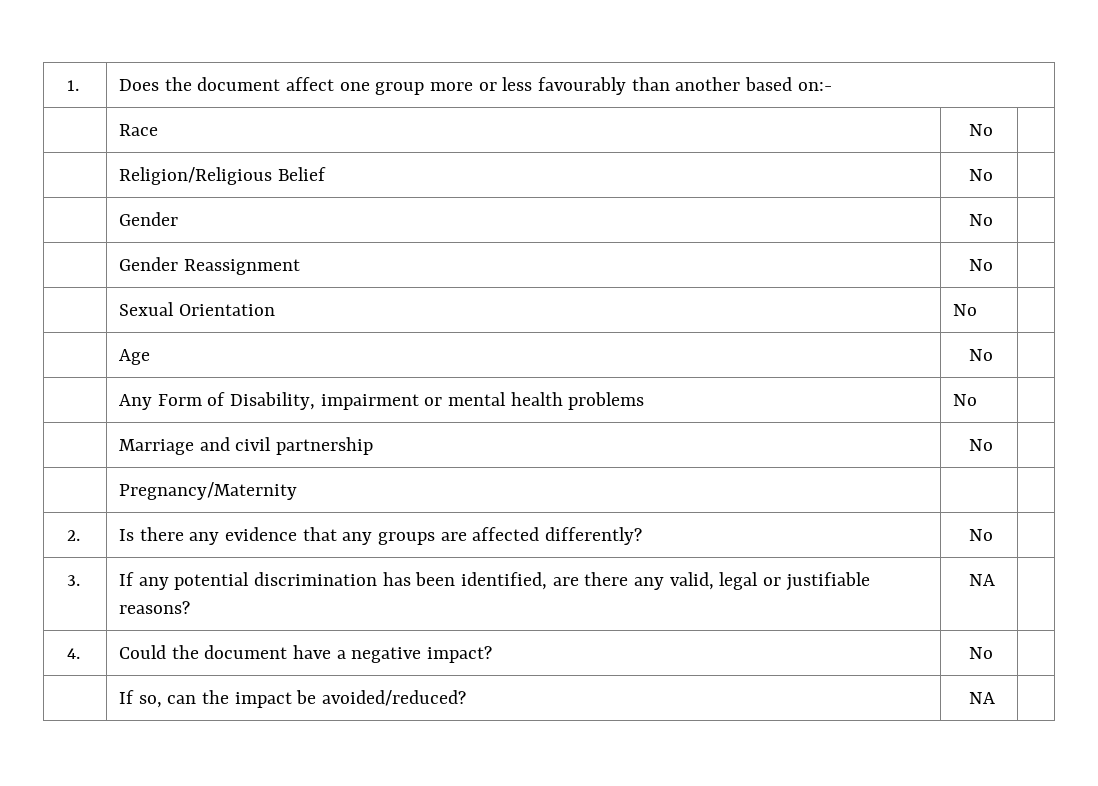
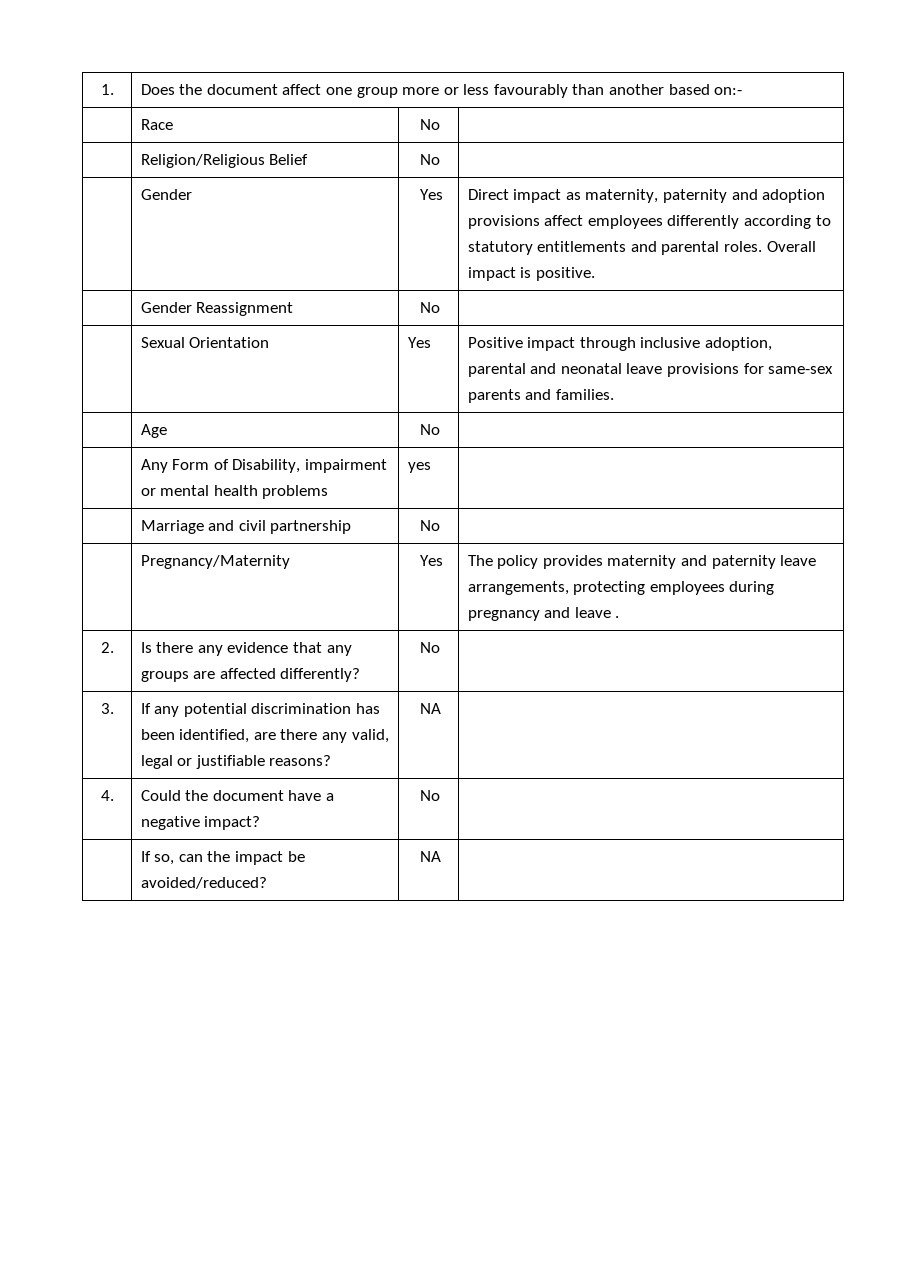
[968,214,993,226] No | -> [420,189,444,200] [467,189,826,203] [467,215,831,229] [467,241,816,255] [467,267,595,281] Yes | Direct impact as maternity, paternity and adoption provisions affect employees differently according to statutory entitlements and parental roles. Overall impact is positive.
[953,304,978,316] No | -> [407,337,431,348] [467,337,772,351] [467,363,834,377] [467,389,614,403] Yes | Positive impact through inclusive adoption, parental and neonatal leave provisions for same-sex parents and families.
[953,394,978,406] No -> [407,462,431,473] yes
(298, 491) | -> [420,555,444,566] [467,555,817,569] [467,581,775,595] [467,607,620,621] Yes | The policy provides maternity and paternity leave arrangements, protecting employees during pregnancy and leave .

